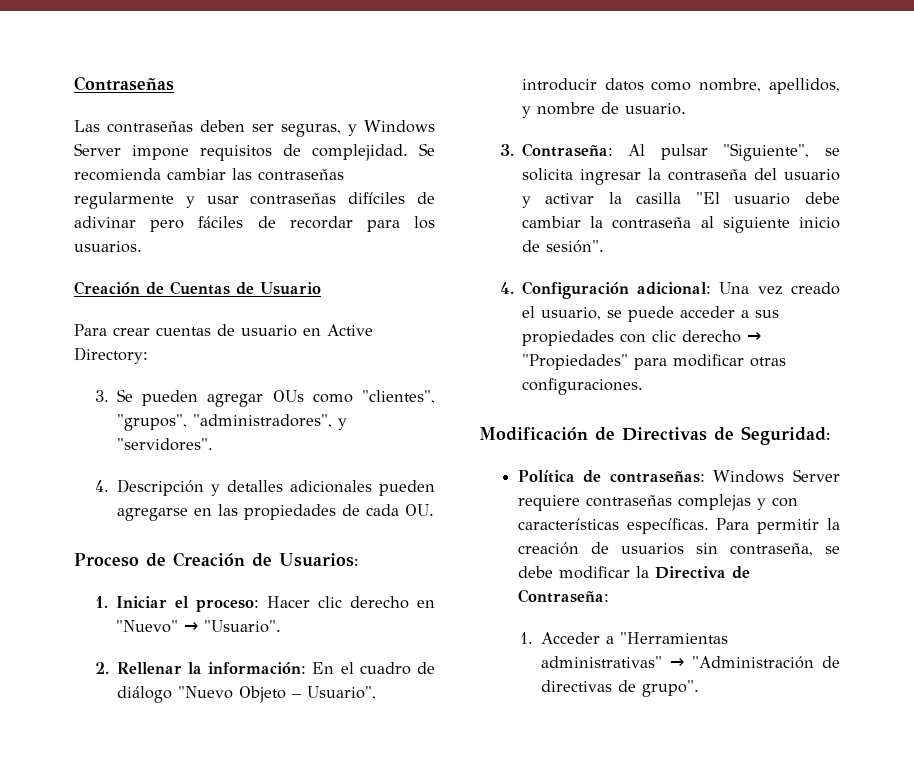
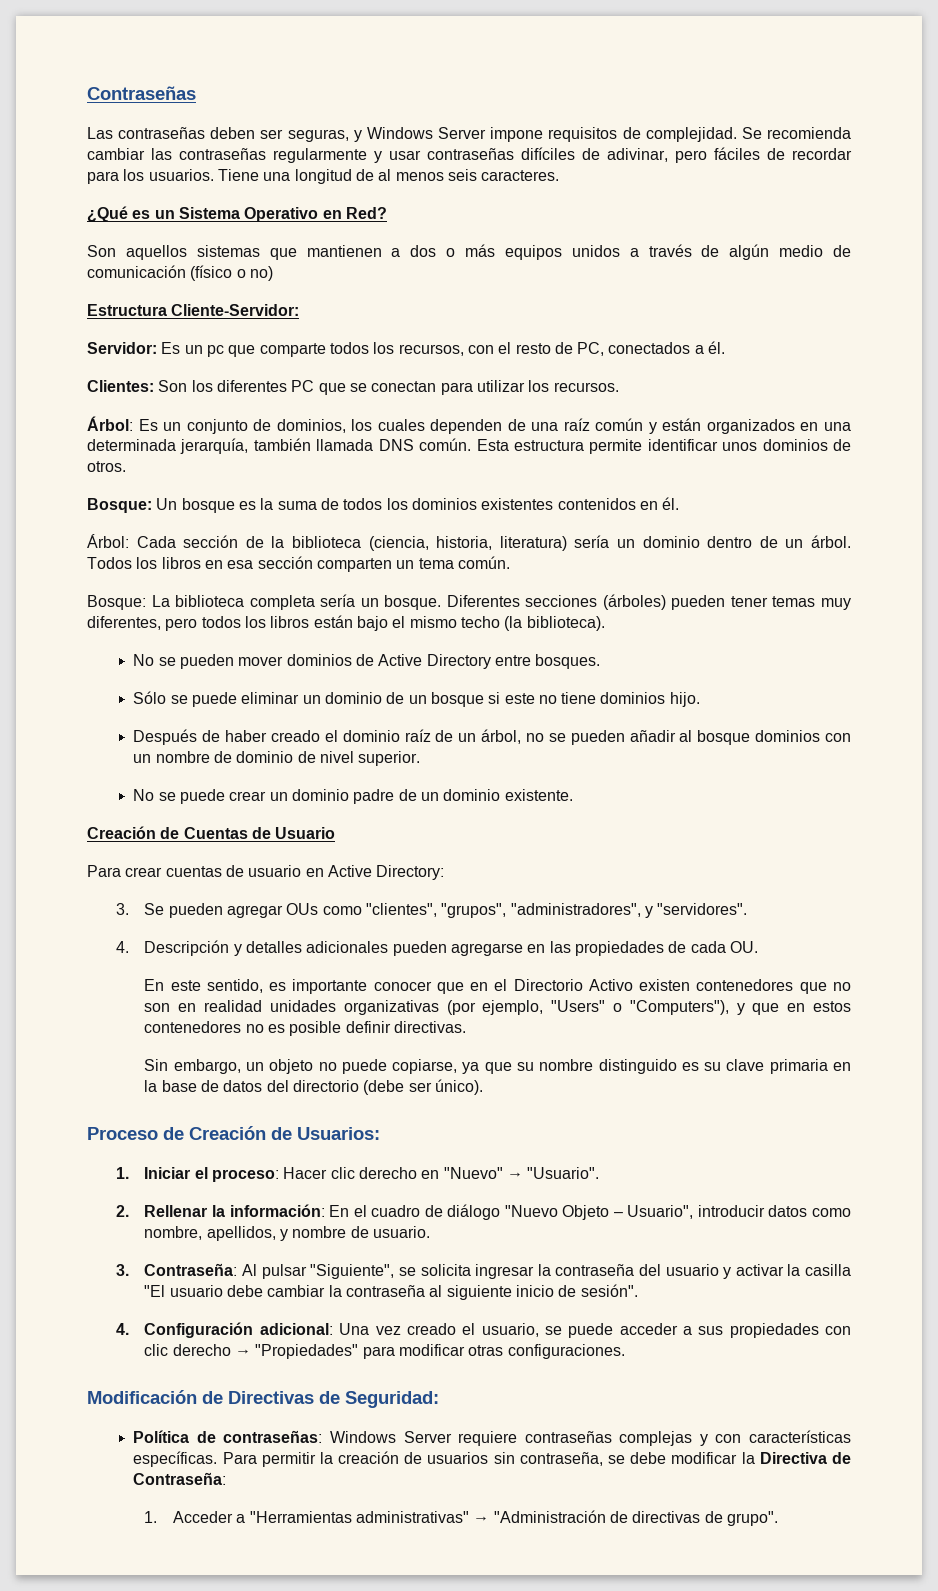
[74,216,136,228] adivinar -> [607,148,668,162] adivinar,
(142, 247) none -> [217,169,560,184] [87,206,387,222] [87,244,851,260] [87,265,273,281] [87,304,300,316] [87,341,726,357] [87,380,619,395] [87,416,851,434] [87,438,851,454] [87,461,126,472] [87,497,680,513] [87,534,852,551] [87,556,510,572] [87,594,852,610] [87,615,605,631] [133,654,601,669] [133,691,700,707] [133,729,852,745] [133,751,421,766] [133,789,573,804] Tiene una longitud de al menos seis caracteres. // ¿Qué es un Sistema Operativo en Red? // Son aquellos sistemas que mantienen a dos o más equipos unidos a través de algún medio de comunicación (físico o no) // Estructura Cliente-Servidor: // Servidor: Es un pc que comparte todos los recursos, con el resto de PC, conectados a él. // Clientes: Son los diferentes PC que se conectan para utilizar los recursos. // Árbol: Es un conjunto de dominios, los cuales dependen de una raíz común y están organizados en una determinada jerarquía, también llamada DNS común. Esta estructura permite identificar unos dominios de otros. // Bosque: Un bosque es la suma de todos los dominios existentes contenidos en él. // Árbol: Cada sección de la biblioteca (ciencia, historia, literatura) sería un dominio dentro de un árbol. Todos los libros en esa sección comparten un tema común. // Bosque: La biblioteca completa sería un bosque. Diferentes secciones (árboles) pueden tener temas muy diferentes, pero todos los libros están bajo el mismo techo (la biblioteca). // No se pueden mover dominios de Active Directory entre bosques. // Sólo se puede eliminar un dominio de un bosque si este no tiene dominios hijo. // Después de haber creado el dominio raíz de un árbol, no se pueden añadir al bosque dominios con un nombre de dominio de nivel superior. // No se puede crear un dominio padre de un dominio existente.
(434, 510) none -> [144,979,851,994] [144,1000,851,1015] [144,1021,467,1036] [144,1059,852,1074] [144,1079,484,1095] // En este sentido, es importante conocer que en el Directorio Activo existen contenedores que no son en realidad unidades organizativas (por ejemplo, "Users" o "Computers"), y que en estos contenedores no es posible definir directivas. // Sin embargo, un objeto no puede copiarse, ya que su nombre distinguido es su clave primaria en la base de datos del directorio (debe ser único).

